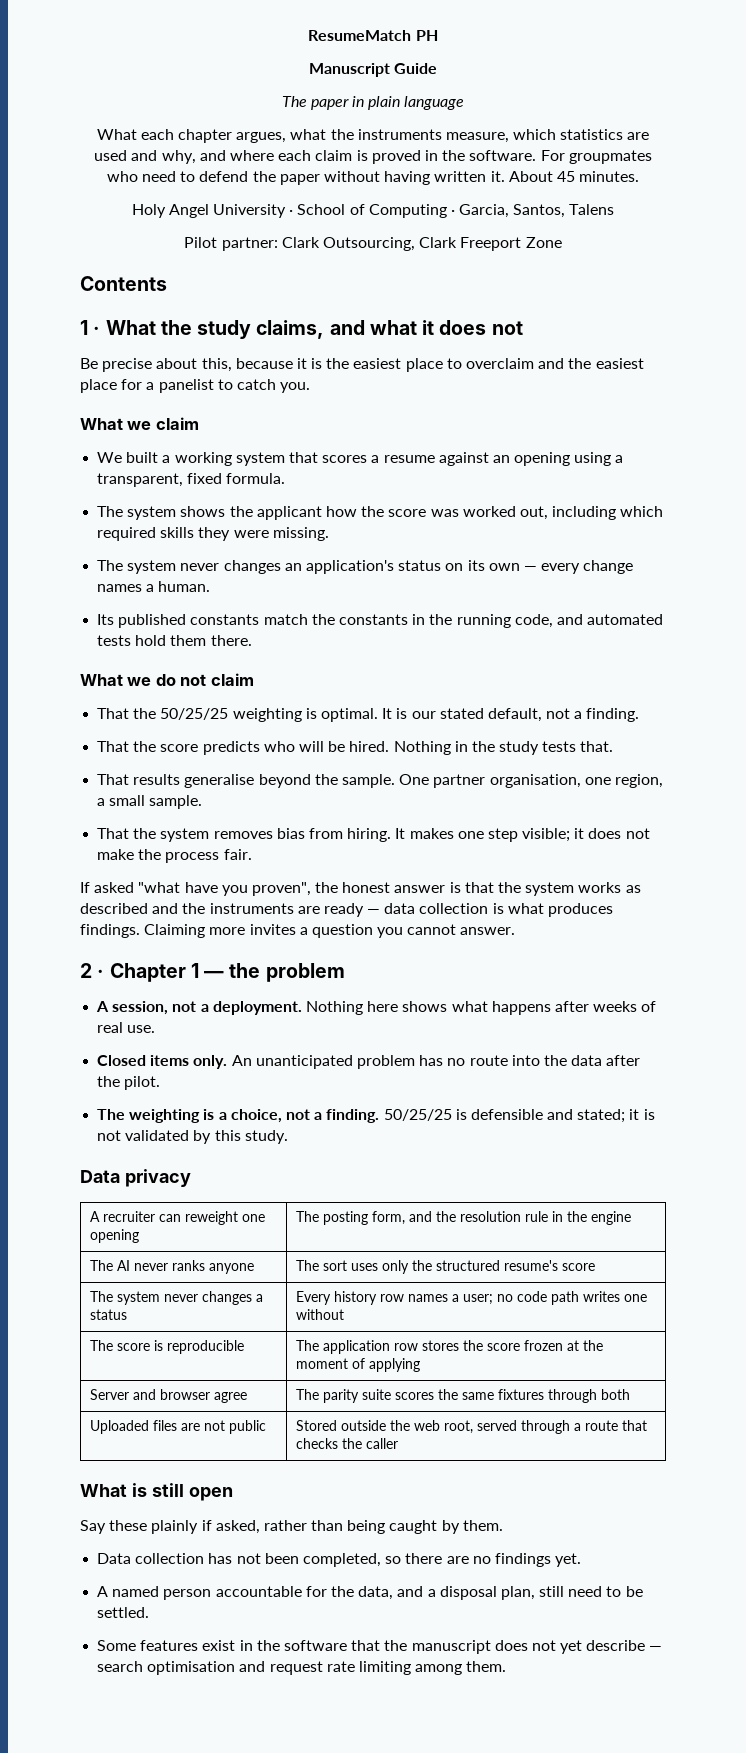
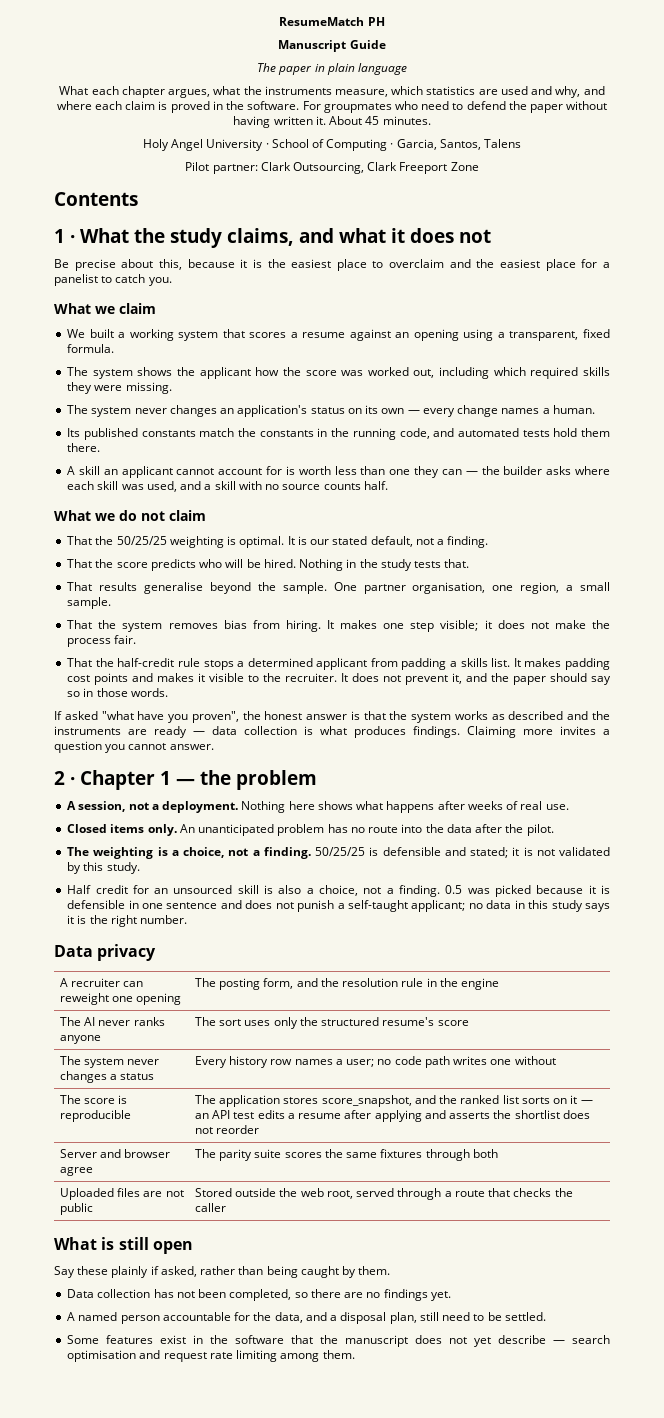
(252, 640) none -> [67,466,610,478] [67,481,388,492] // A skill an applicant cannot account for is worth less than one they can — the builder asks where each skill was used, and a skill with no source counts half.
(252, 854) none -> [67,658,610,670] [67,673,611,685] [67,688,168,697] // That the half-credit rule stops a determined applicant from padding a skills list. It makes padding cost points and makes it visible to the recruiter. It does not prevent it, and the paper should say so in those words.
(288, 1137) none -> [67,885,610,897] [67,900,610,912] [67,915,188,927] // Half credit for an unsourced skill is also a choice, not a finding. 0.5 was picked because it is defensible in one sentence and does not punish a self-taught applicant; no data in this study says it is the right number.
[393,1340,603,1351] [295,1358,420,1372] row stores the score frozen at the moment of applying -> [283,1095,593,1107] [194,1110,590,1122] [194,1125,260,1134] stores score_snapshot, and the ranked list sorts on it — an API test edits a resume after applying and asserts the shortlist does not reorder

